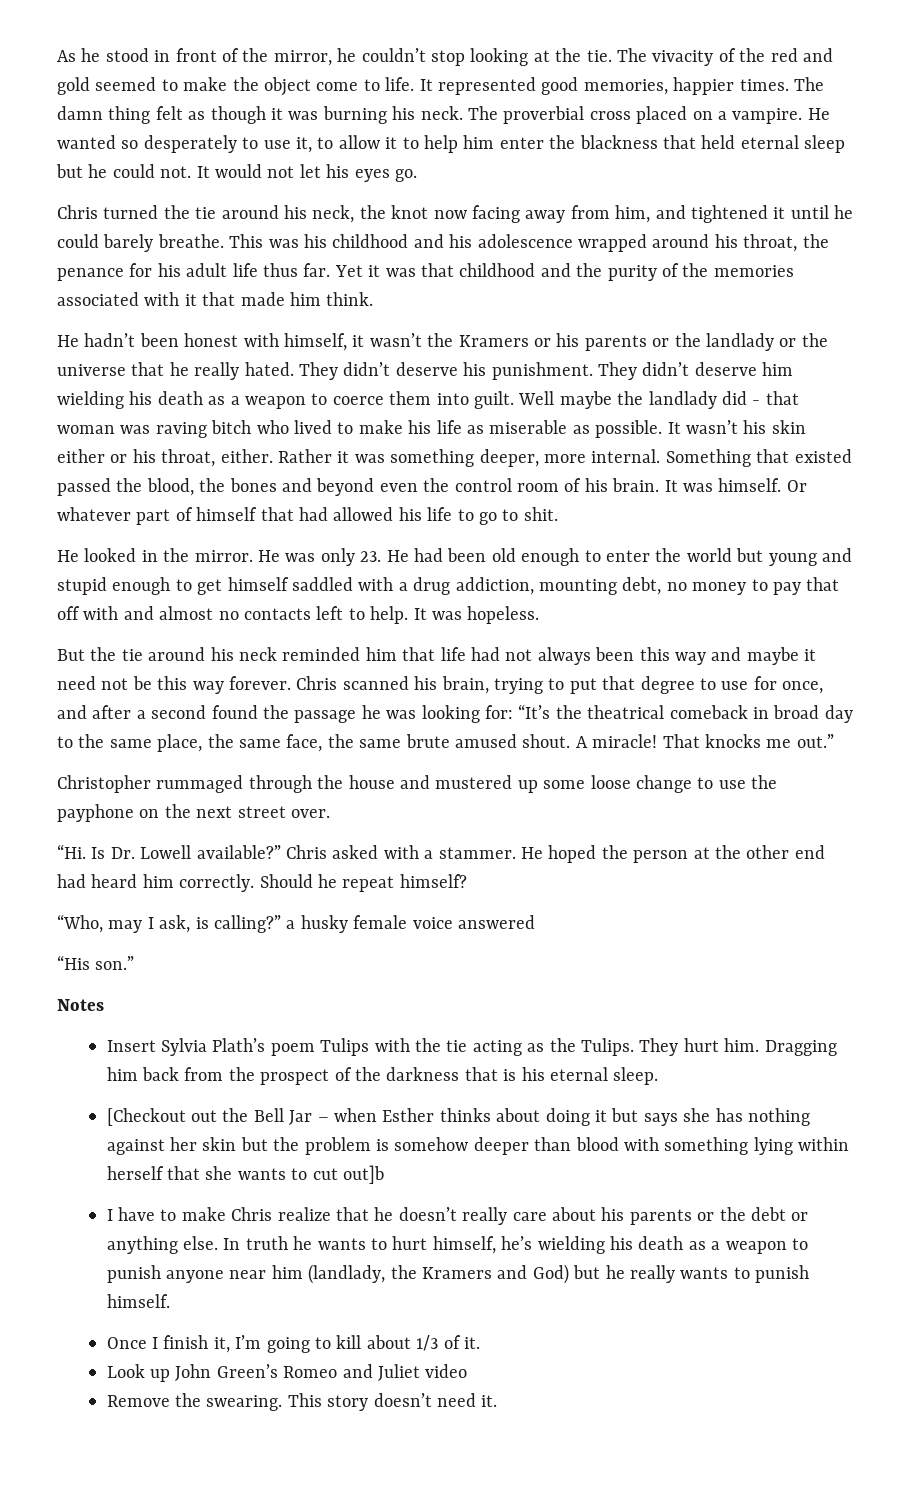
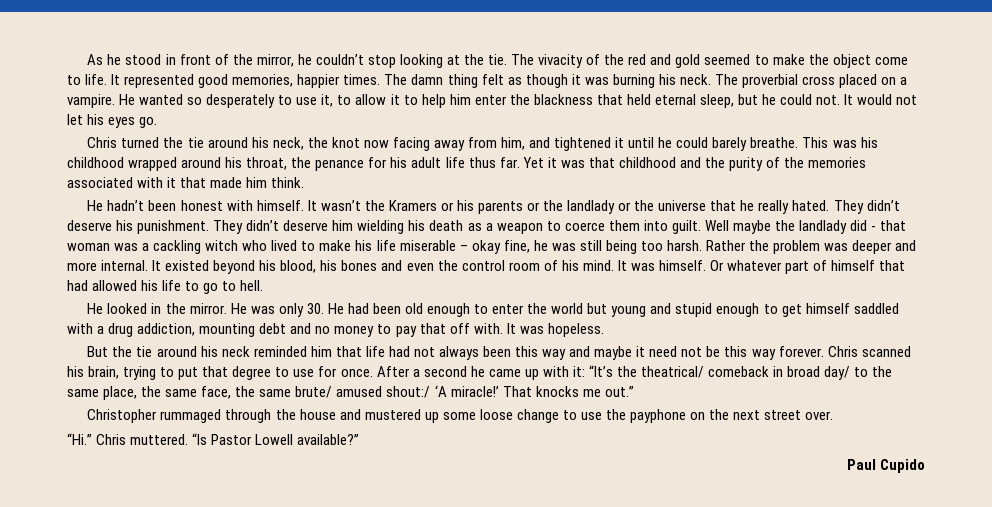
[804,135,846,153] sleep -> [700,94,734,108] sleep,
[413,234,573,248] and his adolescence -> (124, 162) none
[284,333,365,351] himself, it -> [256,200,317,211] himself. It
[155,420,252,438] raving bitch -> [142,240,239,254] a cackling witch
[466,420,806,438] [57,449,852,467] [57,478,226,496] as miserable as possible. It wasn’t his skin either or his throat, either. Rather it was something deeper, more internal. Something that existed passed the blood, the -> [399,240,917,254] [67,260,338,274] miserable – okay fine, he was still being too harsh. Rather the problem was deeper and more internal. It existed beyond his blood, his
[316,478,375,496] beyond -> (403, 265) none
[612,478,660,492] brain. -> [582,260,614,271] mind.
[523,507,558,521] shit. -> [240,280,264,291] hell.
[360,551,382,562] 23. -> [306,303,324,314] 30.
[622,577,662,595] debt, -> [259,323,312,334] debt and
[83,606,409,624] with and almost no contacts left to help. -> [473,323,503,334] with.
[782,681,824,694] [57,705,513,723] once, and after a second found the passage he was looking for: -> [340,366,585,380] once. After a second he came up with it:
[587,705,665,719] theatrical -> [641,366,705,378] theatrical/
[824,705,853,723] day -> [824,366,851,380] day/
[405,734,658,748] brute amused shout. A miracle! -> [295,385,499,398] brute/ amused shout:/ ‘A miracle!’
[57,844,825,863] [57,874,467,892] [57,914,535,933] [57,955,135,970] [57,999,104,1011] [106,1038,837,1056] [106,1067,659,1085] [106,1108,810,1126] [106,1137,850,1155] [106,1165,384,1184] [106,1207,809,1225] [106,1236,808,1254] [106,1264,810,1284] [106,1294,170,1308] [106,1335,480,1353] [106,1364,468,1382] [106,1393,498,1411] “Hi. Is Dr. Lowell available?” Chris asked with a stammer. He hoped the person at the other end had heard him correctly. Should he repeat himself? // “Who, may I ask, is calling?” a husky female voice answered // “His son.” // Notes // Insert Sylvia Plath’s poem Tulips with the tie acting as the Tulips. They hurt him. Dragging him back from the prospect of the darkness that is his eternal sleep. // [Checkout out the Bell Jar – when Esther thinks about doing it but says she has nothing against her skin but the problem is somehow deeper than blood with something lying within herself that she wants to cut out]b // I have to make Chris realize that he doesn’t really care about his parents or the debt or anything else. In truth he wants to hurt himself, he’s wielding his death as a weapon to punish anyone near him (landlady, the Kramers and God) but he really wants to punish himself. // Once I finish it, I’m going to kill about 1/3 of it. // Look up John Green’s Romeo and Juliet video // Remove the swearing. This story doesn’t need it. -> [67,433,360,445] [846,459,925,473] “Hi.” Chris muttered. “Is Pastor Lowell available?” // Paul Cupido

